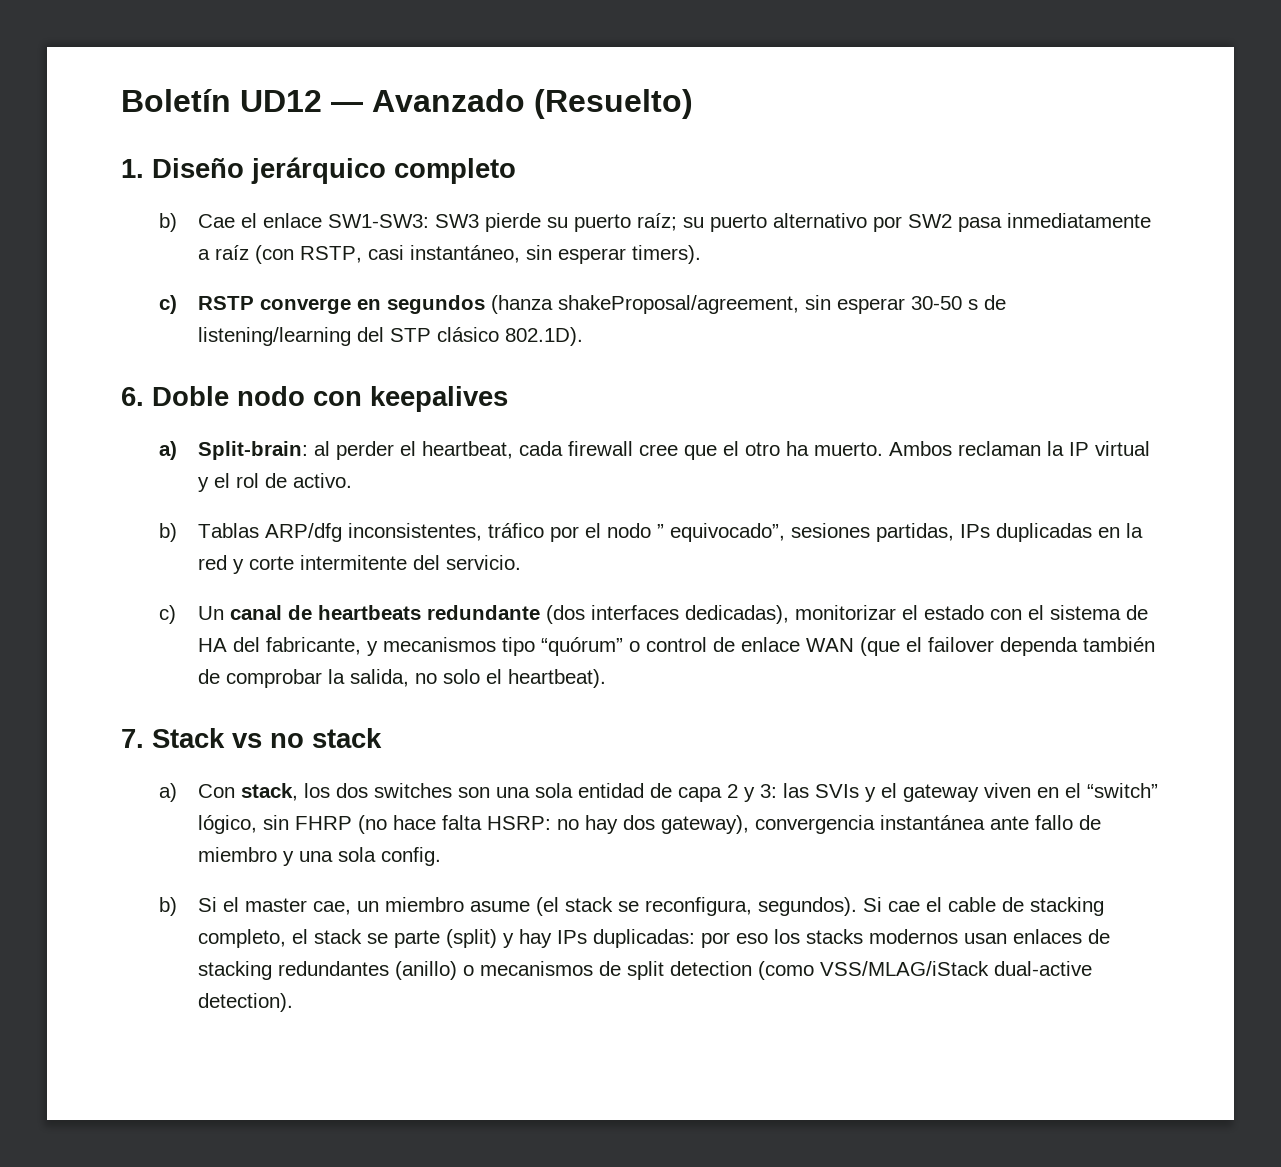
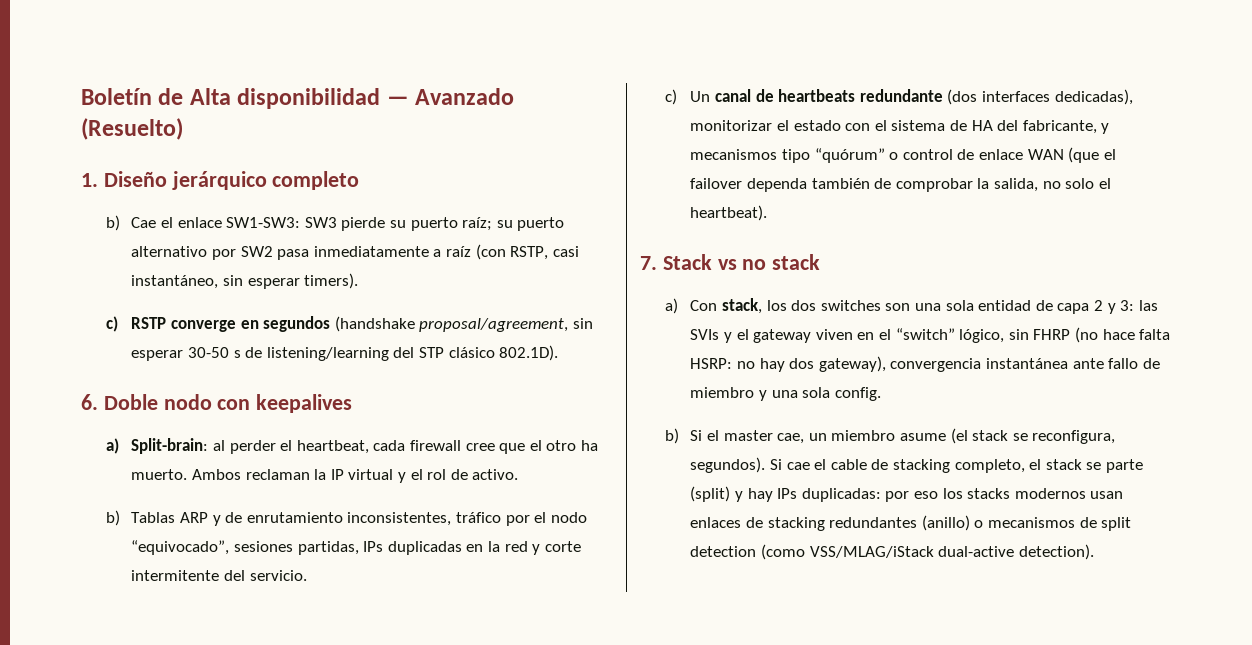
[240,90,322,112] UD12 -> [158,88,381,109] de Alta disponibilidad
[490,295,799,314] (hanza shakeProposal/agreement, -> [334,316,569,332] (handshake proposal/agreement,
[264,523,342,542] ARP/dfg -> [180,512,343,526] ARP y de enrutamiento
[656,523,785,542] ” equivocado”, -> [131,540,230,555] “equivocado”,

